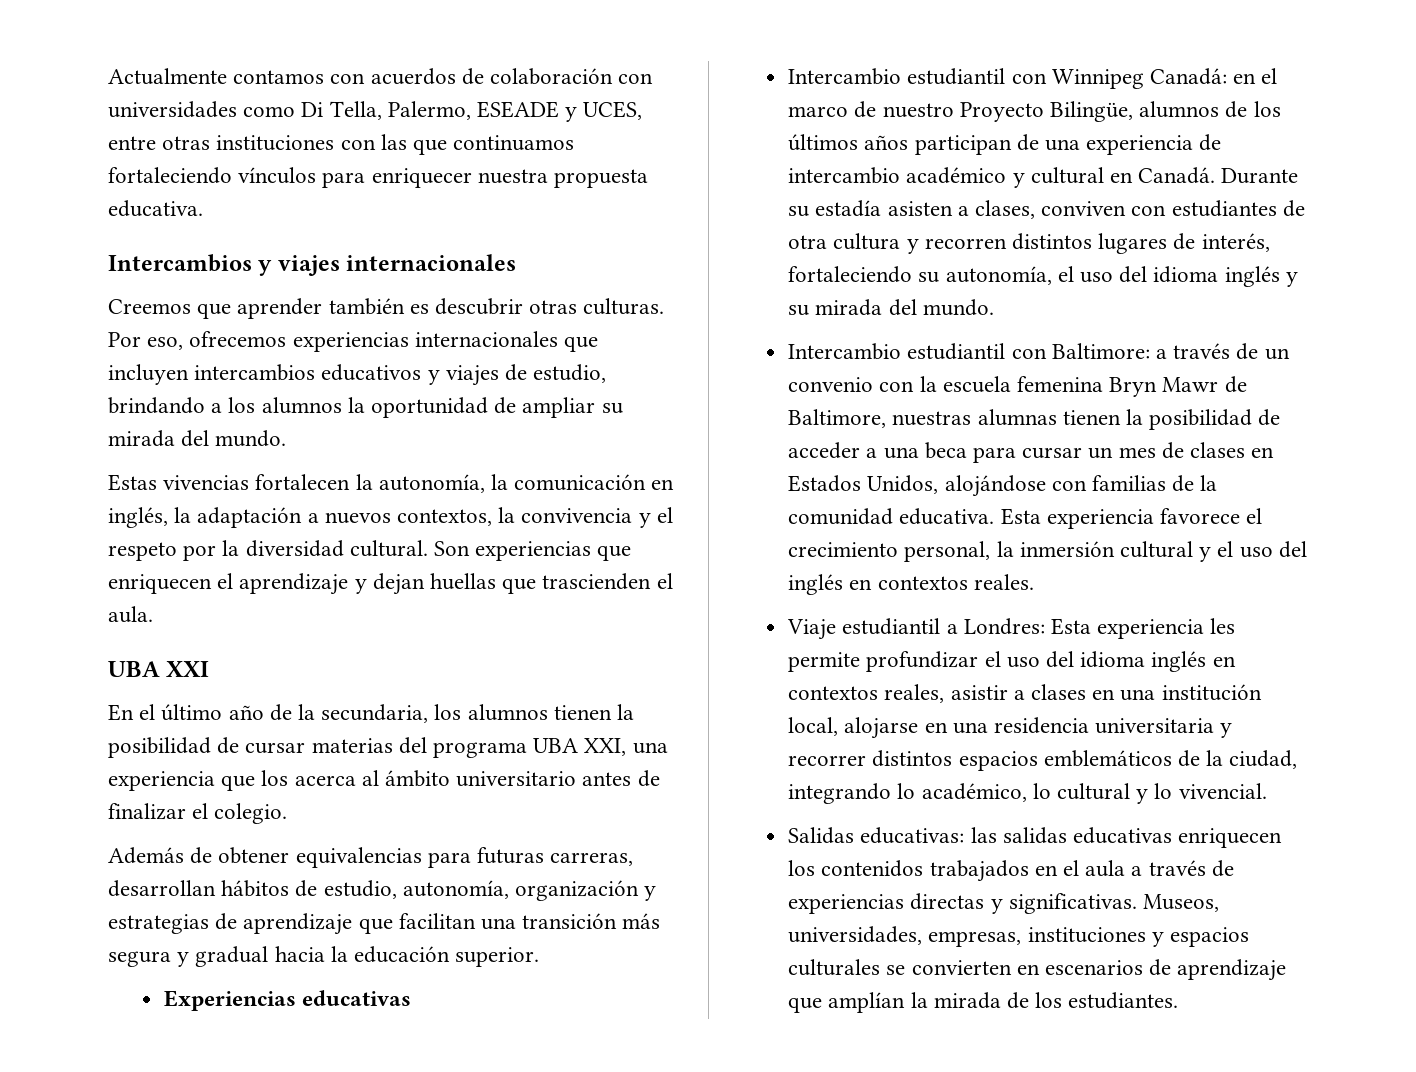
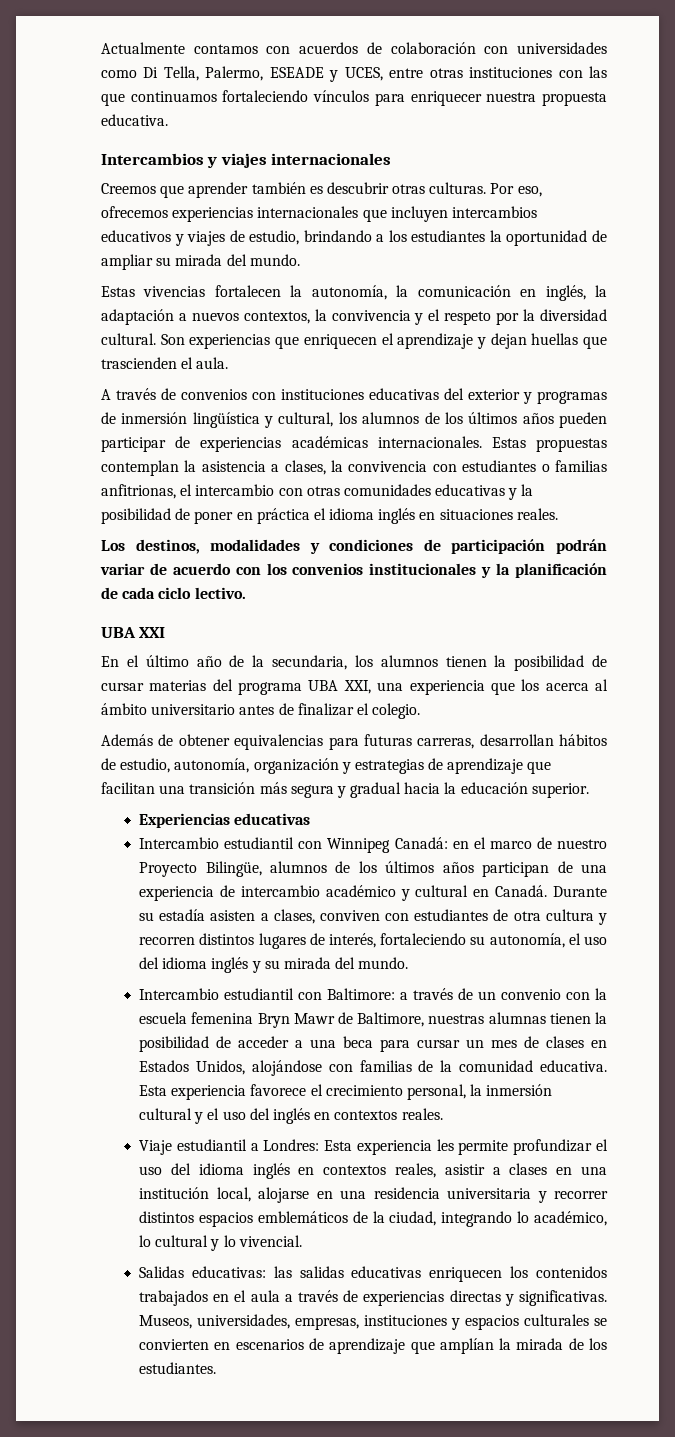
[261,397,342,414] alumnos -> [411,230,486,242] estudiantes
(153, 614) none -> [101,388,607,404] [101,412,607,428] [101,436,607,452] [101,460,607,476] [101,484,534,500] [101,508,558,524] [101,539,607,554] [100,563,608,578] [101,587,246,599] // A través de convenios con instituciones educativas del exterior y programas de inmersión lingüística y cultural, los alumnos de los últimos años pueden participar de experiencias académicas internacionales. Estas propuestas contemplan la asistencia a clases, la convivencia con estudiantes o familias anfitrionas, el intercambio con otras comunidades educativas y la posibilidad de poner en práctica el idioma inglés en situaciones reales. // Los destinos, modalidades y condiciones de participación podrán variar de acuerdo con los convenios institucionales y la planificación de cada ciclo lectivo.

